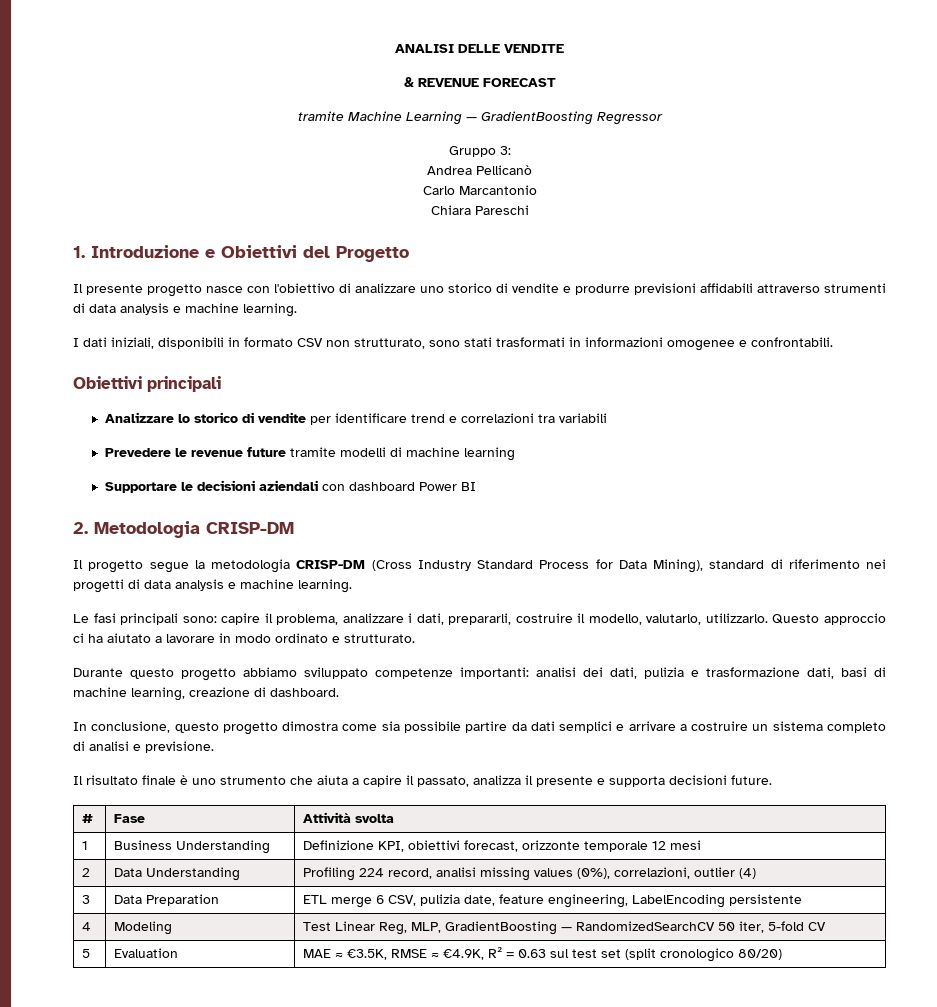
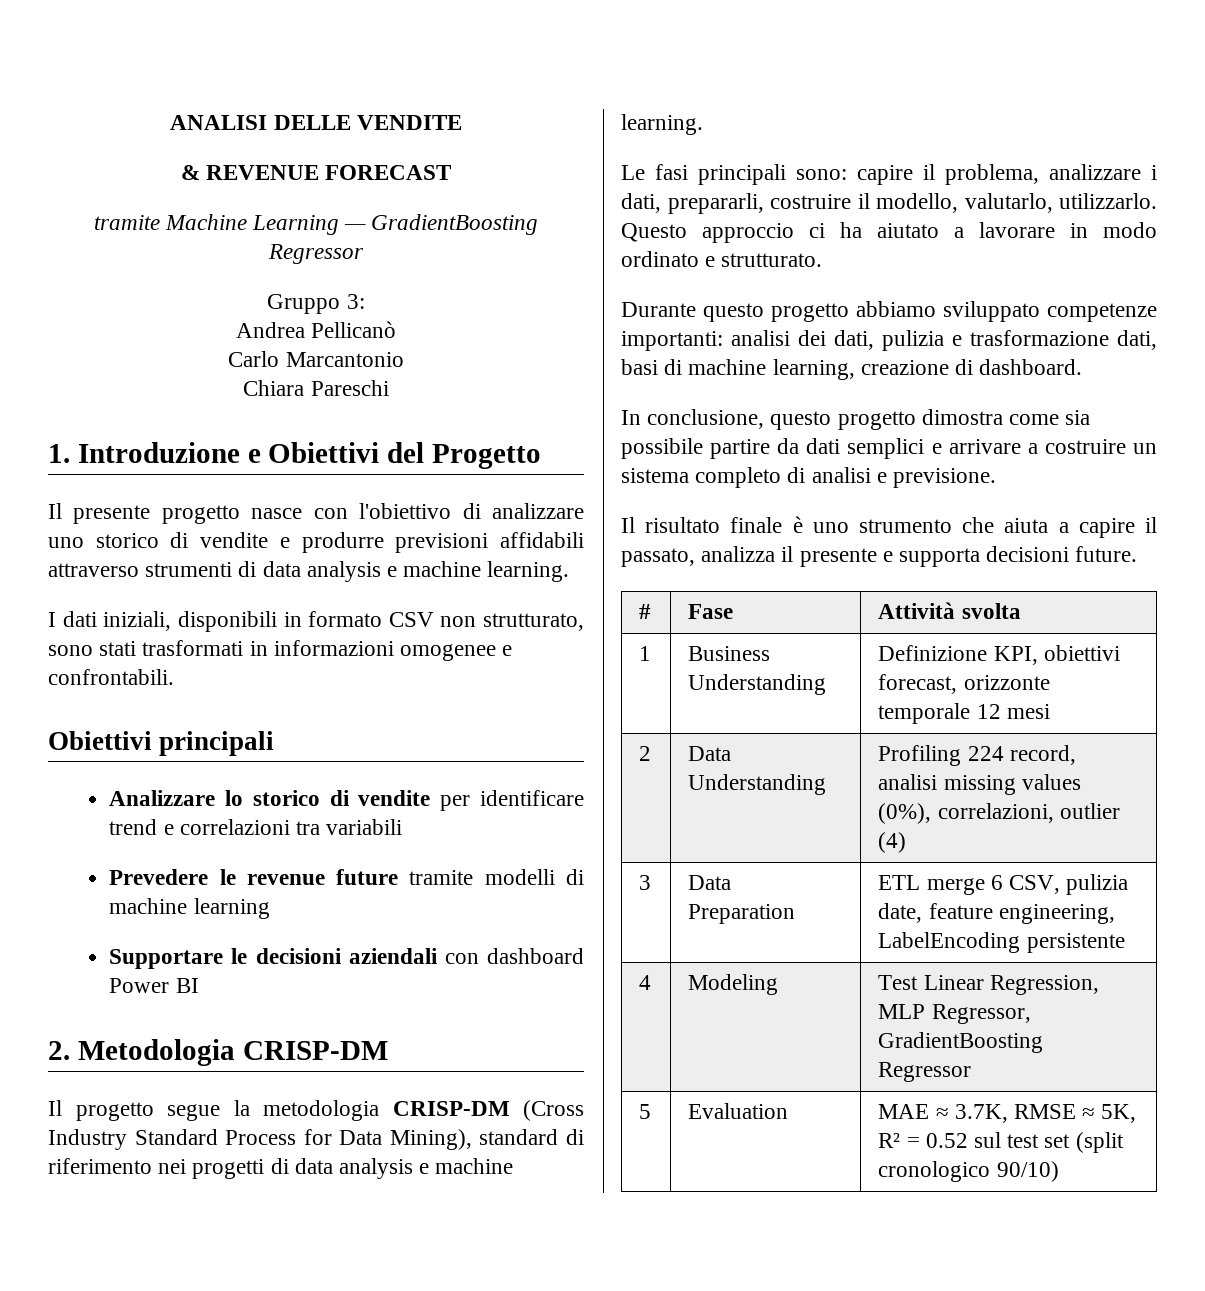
[379,921,827,935] Reg, MLP, GradientBoosting — RandomizedSearchCV 50 iter, 5-fold CV -> [989,975,1099,995] [878,1004,1031,1024] [878,1032,1044,1053] [878,1062,972,1082] Regression, MLP Regressor, GradientBoosting Regressor
[347,949,388,960] €3.5K, -> [954,1104,1008,1123] 3.7K,
[443,949,485,960] €4.9K, -> [1101,1104,1137,1123] 5K,
[518,949,547,958] 0.63 -> [925,1133,968,1148] 0.52
[738,949,783,960] 80/20) -> [996,1161,1059,1182] 90/10)

